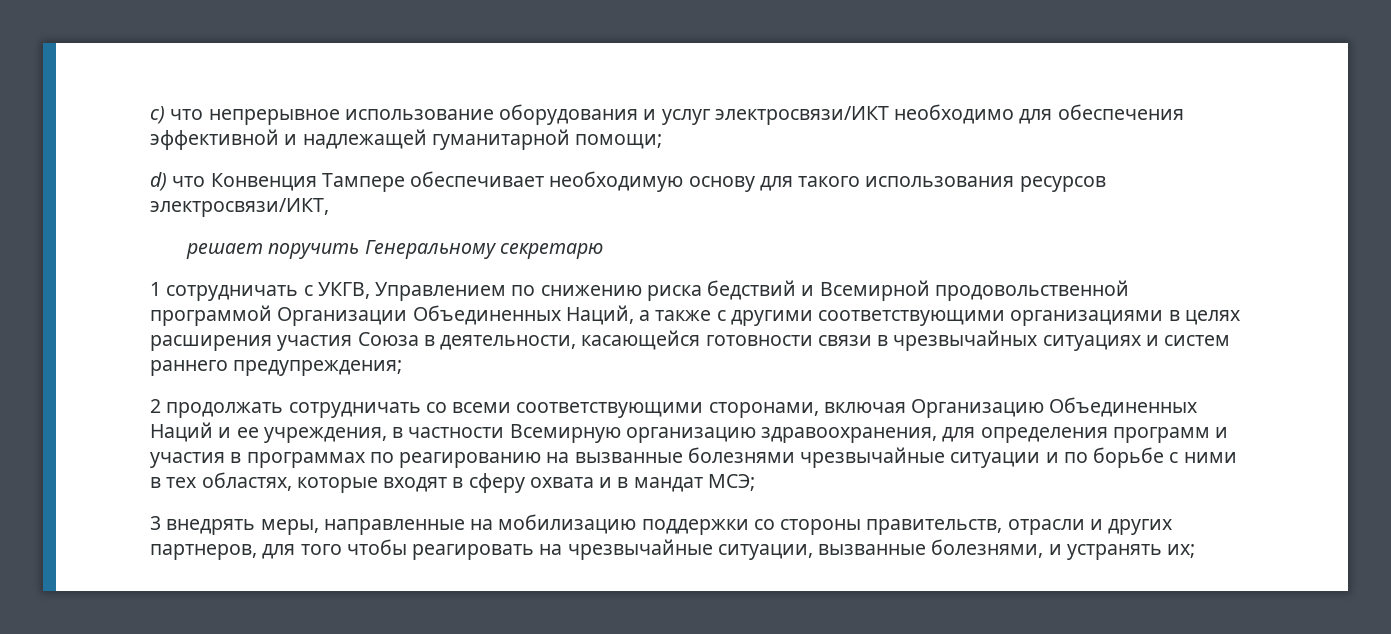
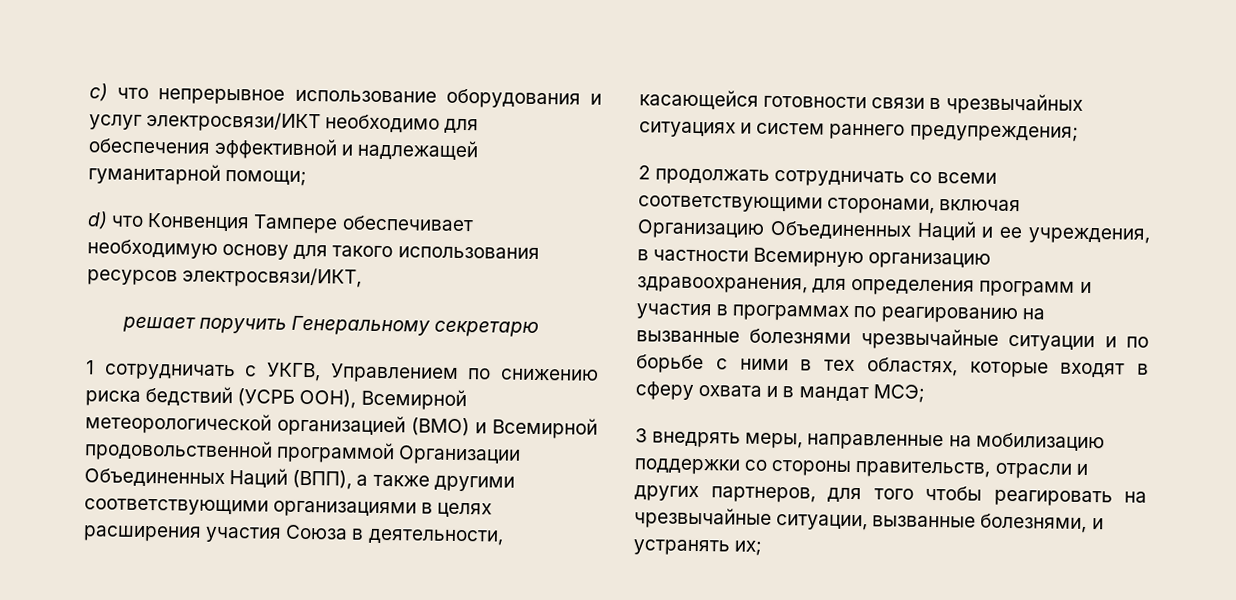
(797, 290) none -> [237,388,467,411] [85,412,470,437] (УСРБ ООН), Всемирной метеорологической организацией (ВМО)
[565,305,634,325] Наций, -> [229,468,353,490] Наций (ВПП),
[716,310,726,321] с -> (430, 480) none

